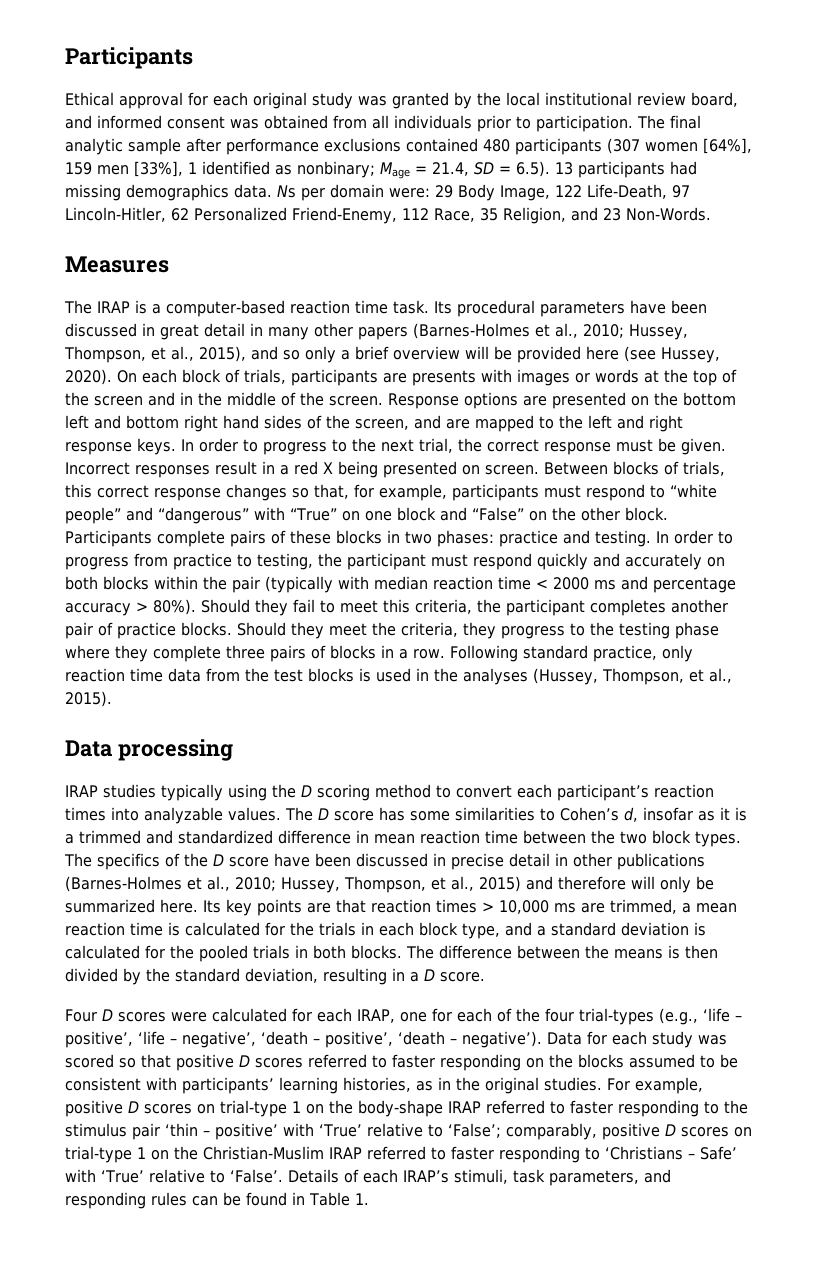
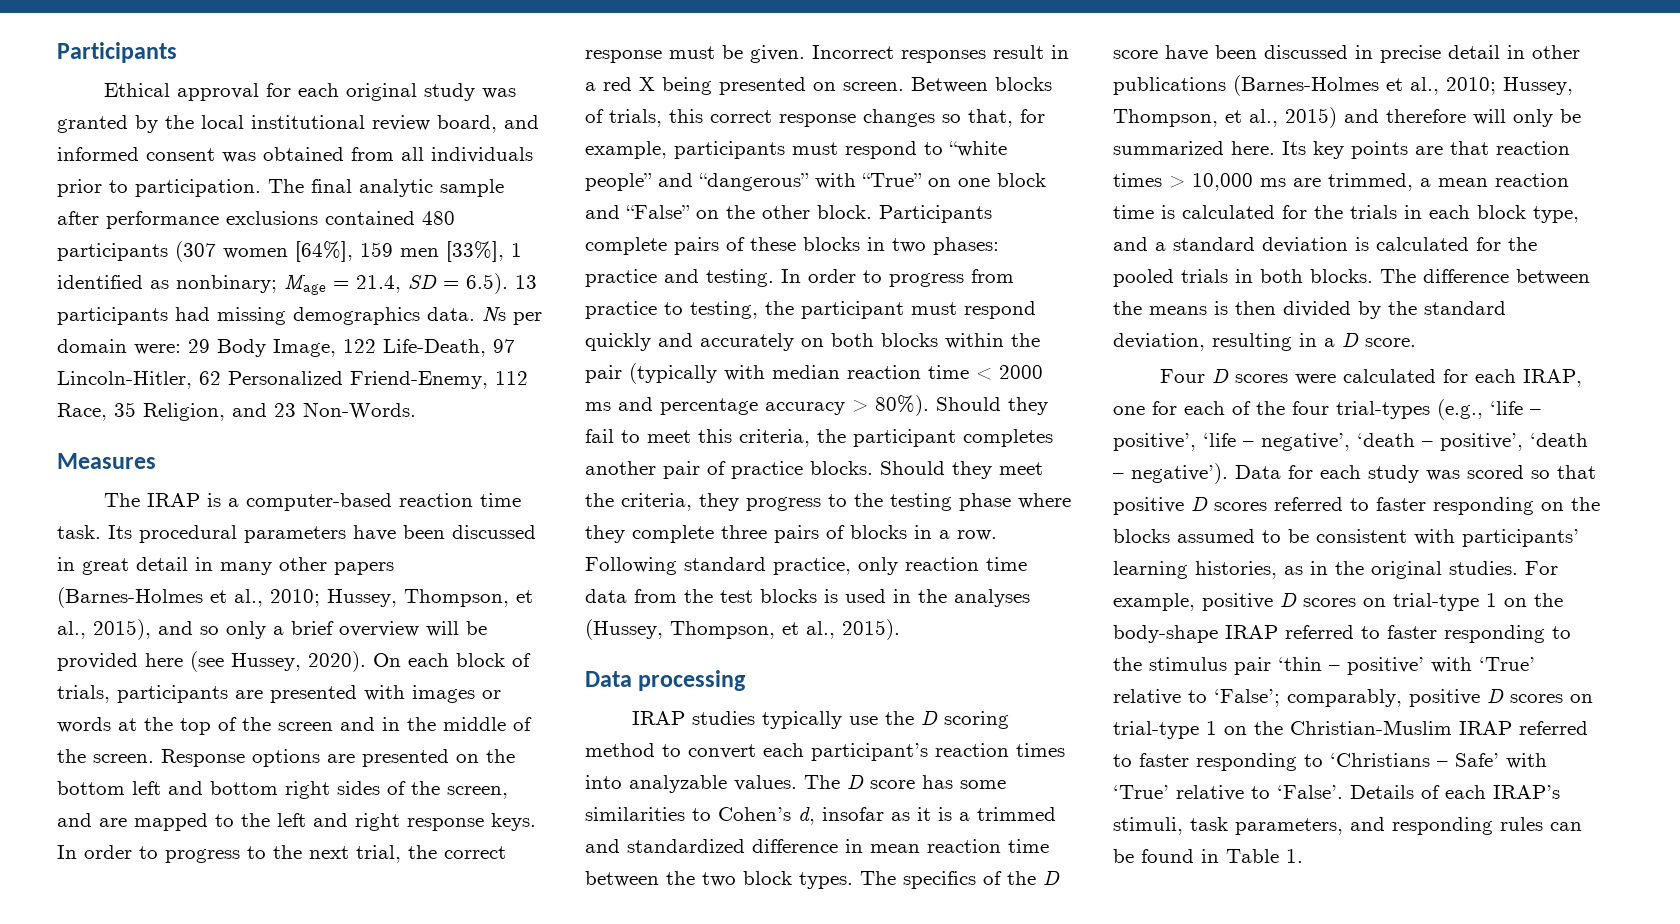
[412,370,476,386] presents -> [270,685,357,703] presented
[223,415,259,429] hand -> (330, 790) none
[228,784,267,801] using -> [849,716,879,725] use

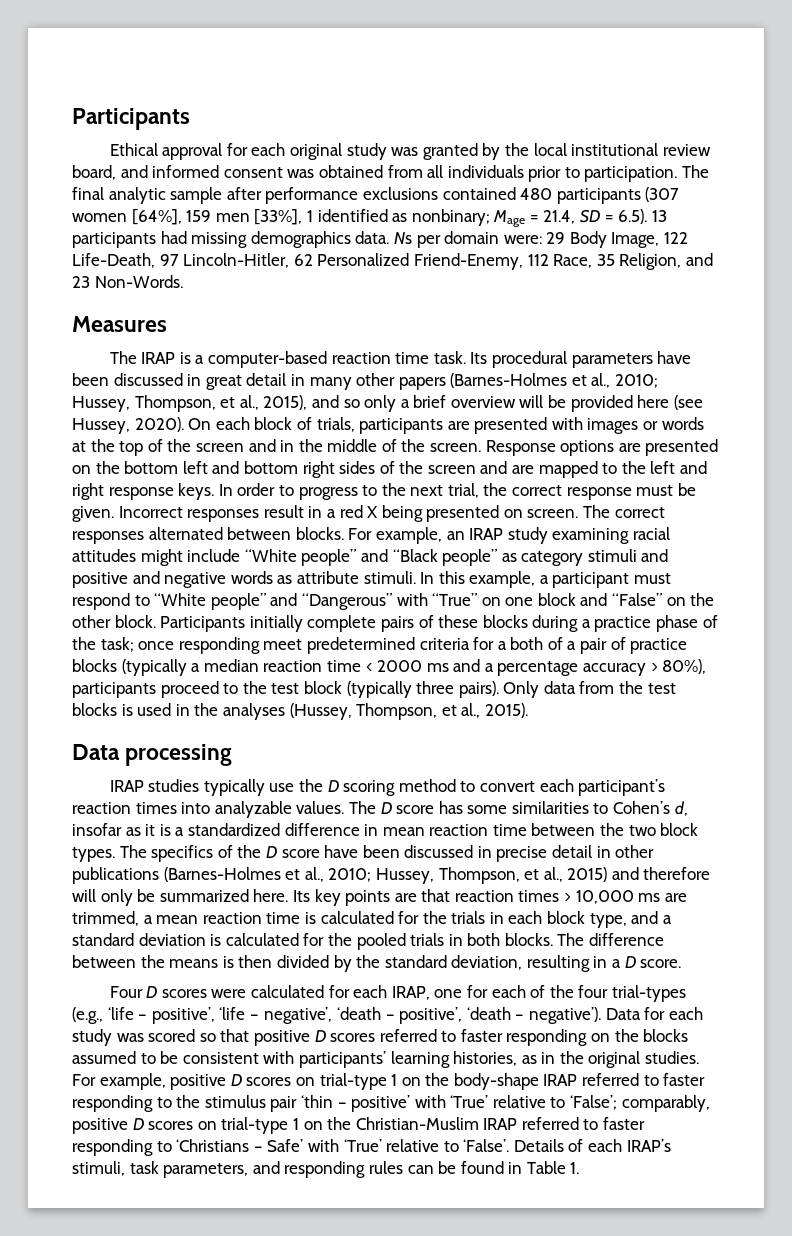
[447,786,508,799] screen, -> [427,465,476,474] screen
[911,77,1052,93] [585,109,1045,127] [585,141,785,159] Between blocks of trials, this correct response changes so that, for example, participants -> [583,505,665,518] [72,527,670,544] [72,549,669,566] [72,571,630,588] The correct responses alternated between blocks. For example, an IRAP study examining racial attitudes might include “White people” and “Black people” as category stimuli and positive and negative words as attribute stimuli. In this example, a participant
[949,141,1007,157] [585,173,809,191] “white people” and “dangerous” -> [154,593,392,610] “White people” and “Dangerous”
(992, 214) none -> [249,615,303,632] initially
[867,237,999,255] [585,269,1014,287] [585,301,1036,319] [585,333,1040,351] [585,363,765,384] in two phases: practice and testing. In order to progress from practice to testing, the participant must respond quickly and accurately on both blocks within the pair (typically with -> [532,615,718,632] [72,637,688,654] [72,659,201,676] during a practice phase of the task; once responding meet predetermined criteria for a both of a pair of practice blocks (typically a
(653, 404) none -> [484,663,494,672] a
[875,395,1048,416] [585,429,1053,447] [585,461,1043,479] [585,493,1071,511] [585,525,997,543] [585,557,1027,575] 80%). Should they fail to meet this criteria, the participant completes another pair of practice blocks. Should they meet the criteria, they progress to the testing phase where they complete three pairs of blocks in a row. Following standard practice, only reaction time -> [662,659,707,674] [72,681,540,698] 80%), participants proceed to the test block (typically three pairs). Only
[977,807,1056,821] [585,839,620,853] trimmed and -> (185, 831) none

